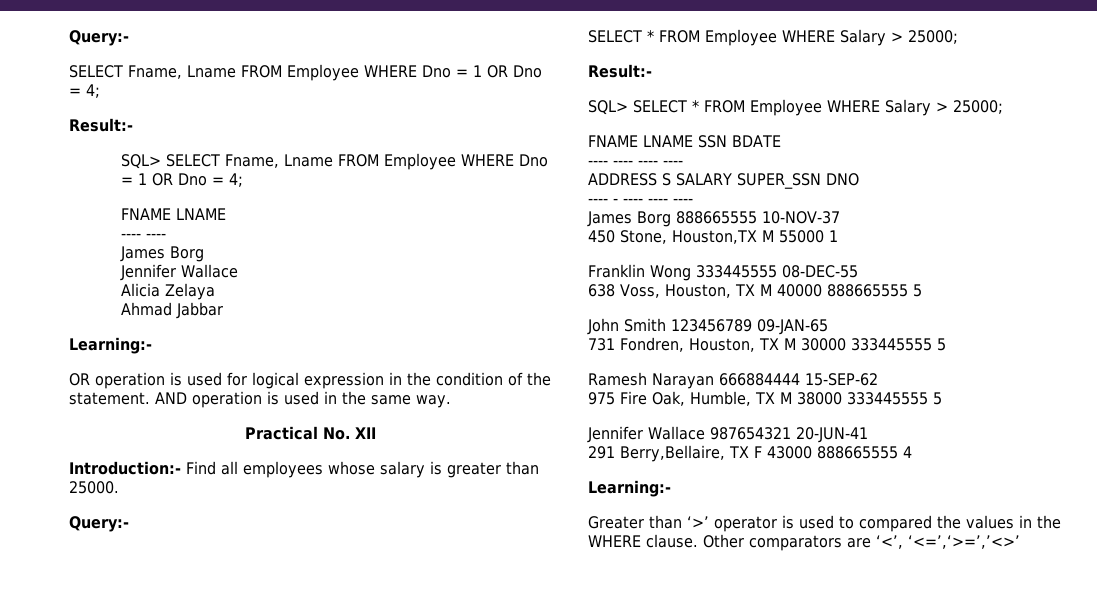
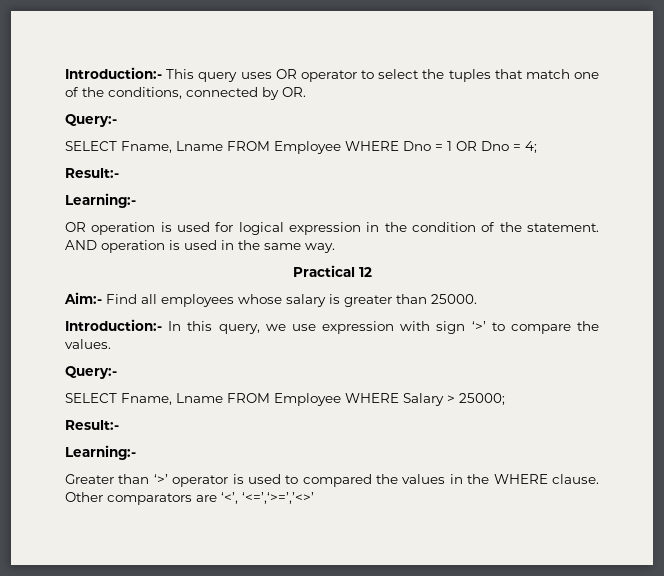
(69, 38) none -> [65,67,600,82] [65,87,306,100] Introduction:- This query uses OR operator to select the tuples that match one of the conditions, connected by OR. //
[121,153,549,170] [121,173,244,187] [121,208,227,220] [121,233,167,239] [120,246,205,262] [120,264,239,281] [121,283,216,300] [121,302,224,319] // SQL> SELECT Fname, Lname FROM Employee WHERE Dno = 1 OR Dno = 4; // FNAME LNAME // ---- ---- // James Borg // Jennifer Wallace // Alicia Zelaya // Ahmad Jabbar -> (119, 173) none
[323,427,376,440] [69,461,181,475] No. XII // Introduction:- -> [358,267,372,277] [64,292,102,304] 12 // Aim:-
[69,516,129,532] [588,30,654,43] // Query:- // SELECT * -> [65,319,600,334] [65,339,111,349] [65,366,117,379] [65,393,223,405] // Introduction:- In this query, we use expression with sign ‘>’ to compare the values. // Query:- // SELECT Fname, Lname
[588,99,1003,116] [588,135,781,148] [588,160,683,166] [588,173,859,189] [588,198,693,204] [587,211,840,227] [588,230,838,244] [588,264,858,281] [588,284,922,298] [587,318,828,335] [588,337,946,352] [588,372,878,389] [588,391,942,406] [587,426,868,443] [588,445,912,462] // SQL> SELECT * FROM Employee WHERE Salary > 25000; // FNAME LNAME SSN BDATE // ---- ---- ---- ---- // ADDRESS S SALARY SUPER_SSN DNO // ---- - ---- ---- ---- // James Borg 888665555 10-NOV-37 // 450 Stone, Houston,TX M 55000 1 // Franklin Wong 333445555 08-DEC-55 // 638 Voss, Houston, TX M 40000 888665555 5 // John Smith 123456789 09-JAN-65 // 731 Fondren, Houston, TX M 30000 333445555 5 // Ramesh Narayan 666884444 15-SEP-62 // 975 Fire Oak, Humble, TX M 38000 333445555 5 // Jennifer Wallace 987654321 20-JUN-41 // 291 Berry,Bellaire, TX F 43000 888665555 4 -> (119, 425) none

